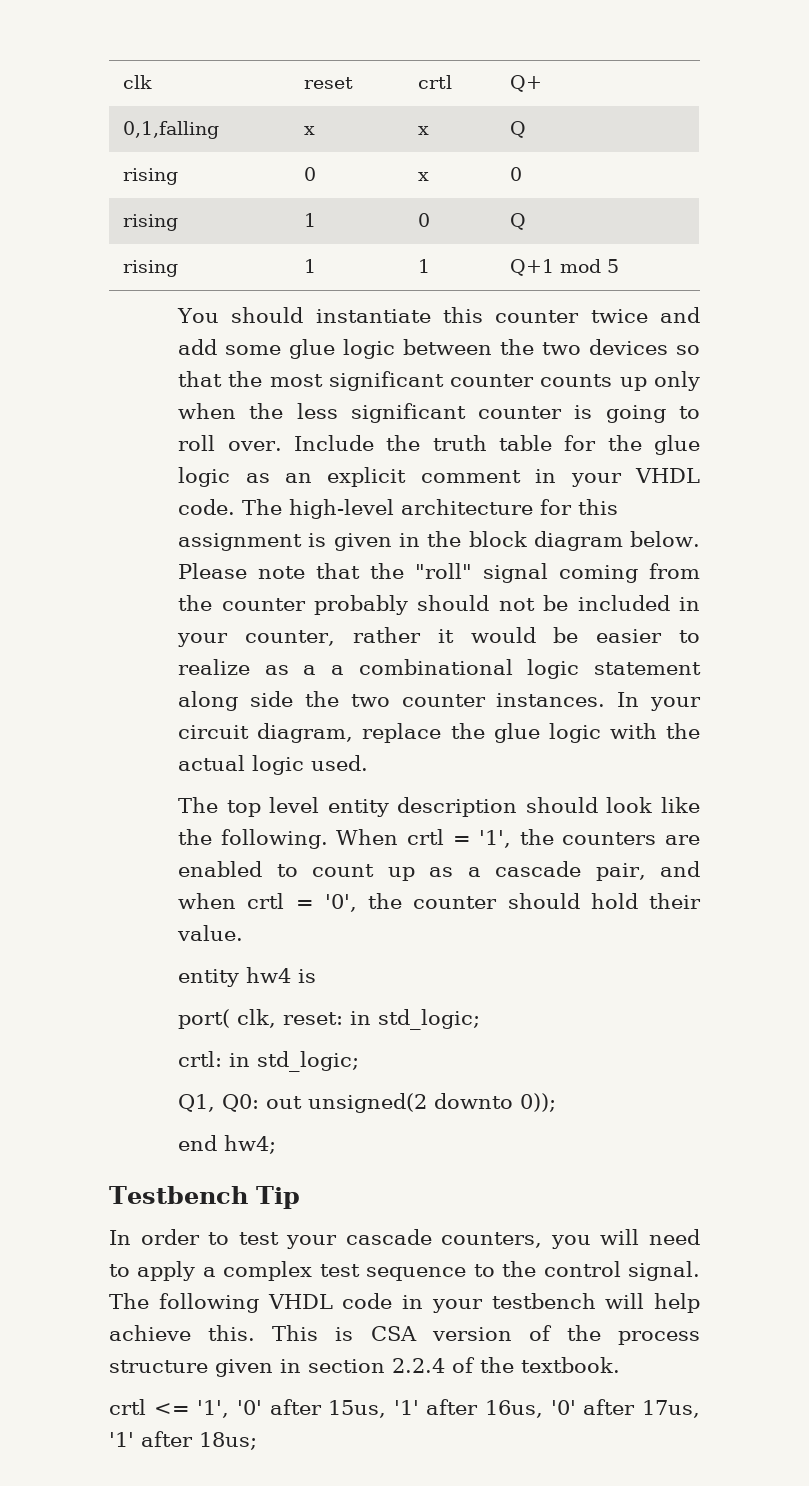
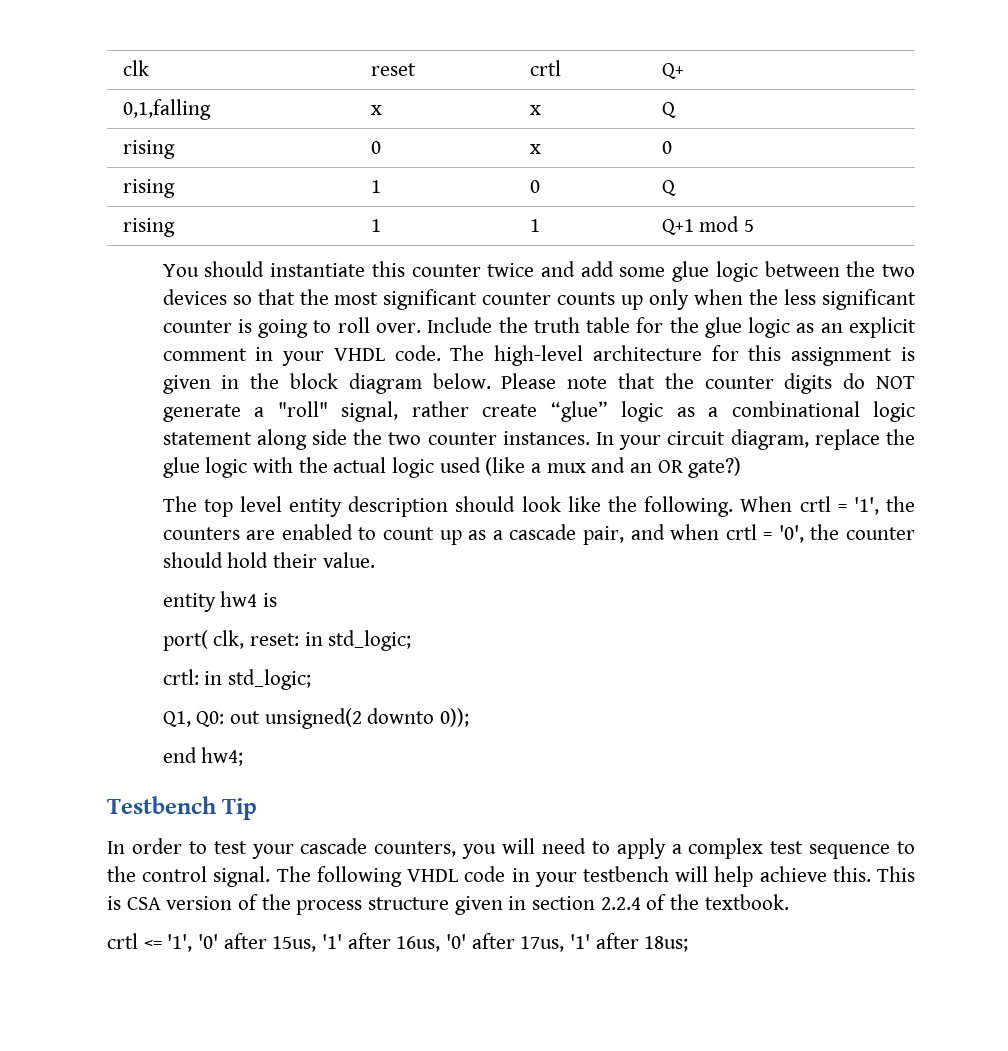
[415,563,700,583] [178,595,700,615] [177,627,700,647] [178,659,345,675] "roll" signal coming from the counter probably should not be included in your counter, rather it would be easier to realize as a a -> [704,373,915,394] [162,401,719,422] counter digits do NOT generate a "roll" signal, rather create “glue” logic as a
[311,755,369,771] used. -> [439,457,742,478] used (like a mux and an OR gate?)

